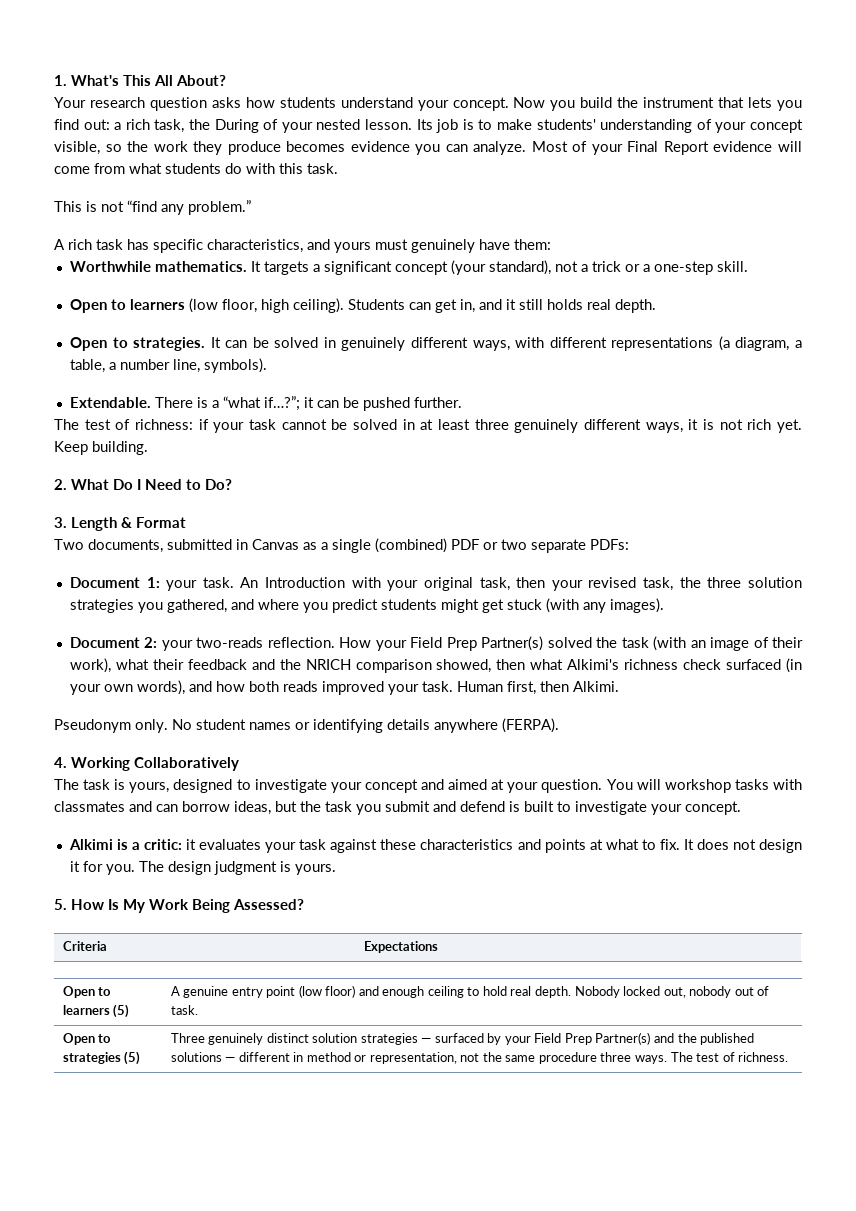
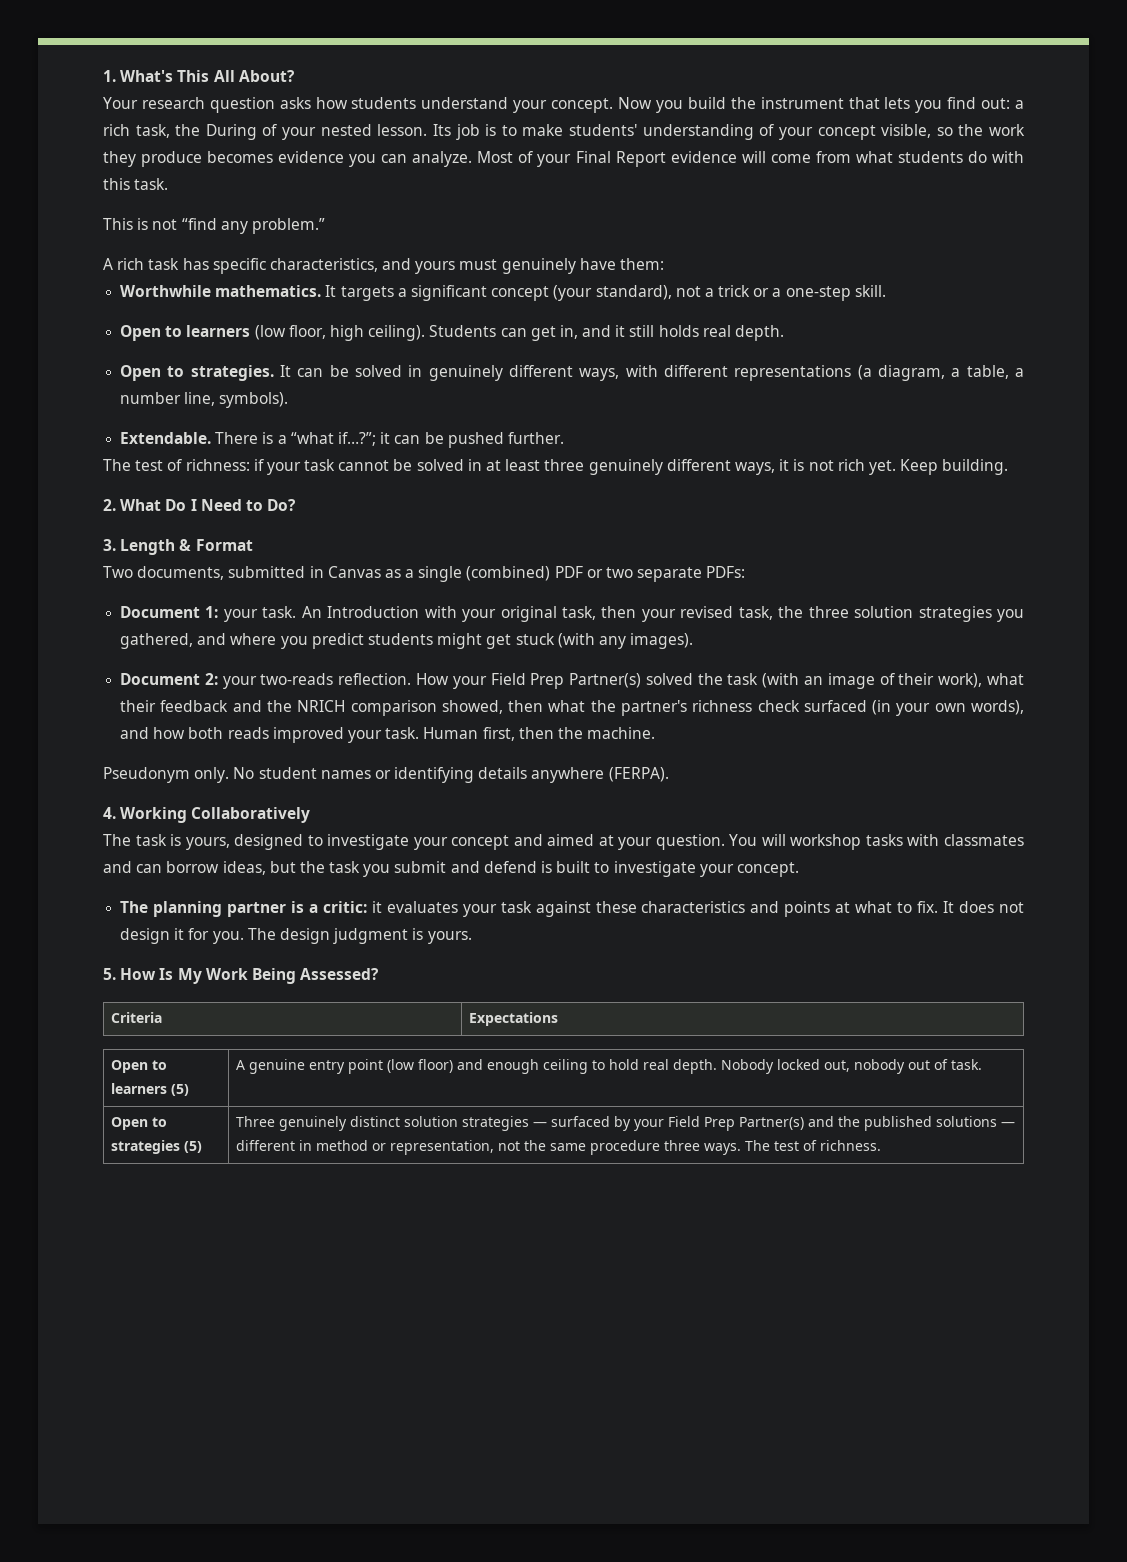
[567,659,620,670] Alkimi's -> [590,700,687,716] the partner's
[572,681,619,692] Alkimi. -> [557,727,656,739] the machine.
[68,839,113,850] Alkimi -> [120,901,286,917] The planning partner

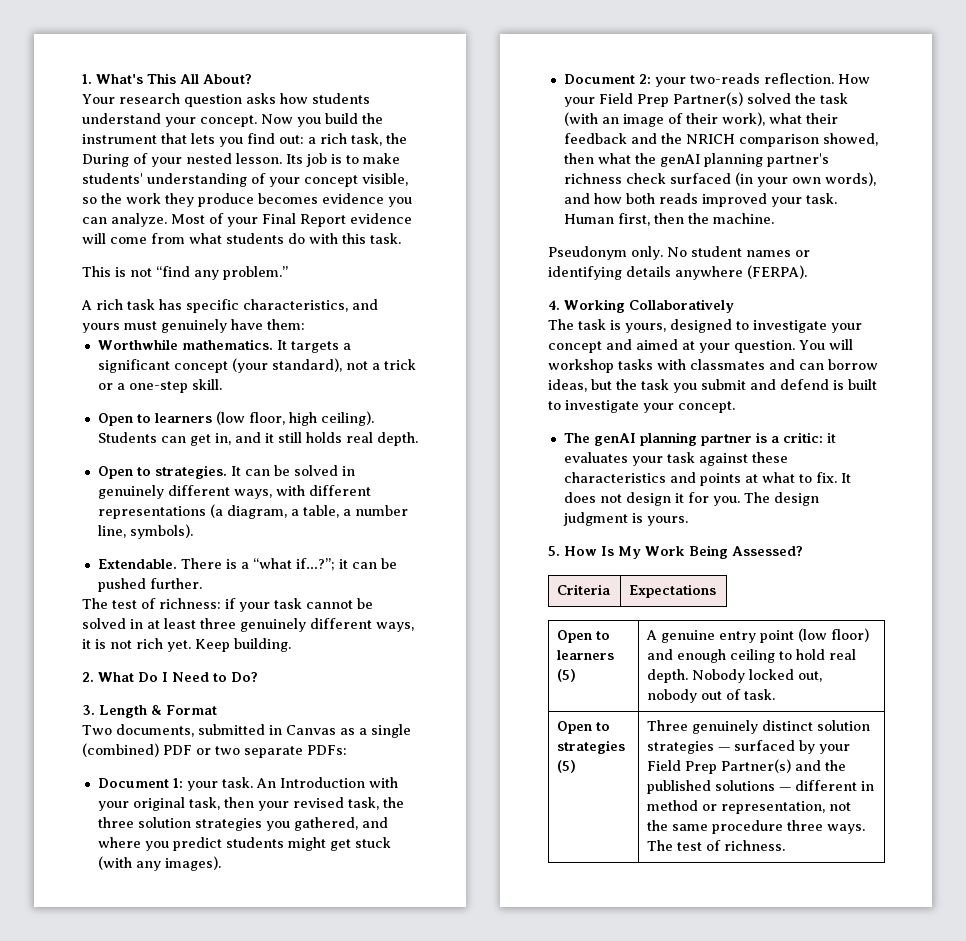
(616, 706) none -> [659,153,763,167] genAI planning
(149, 907) none -> [593,433,636,446] genAI

